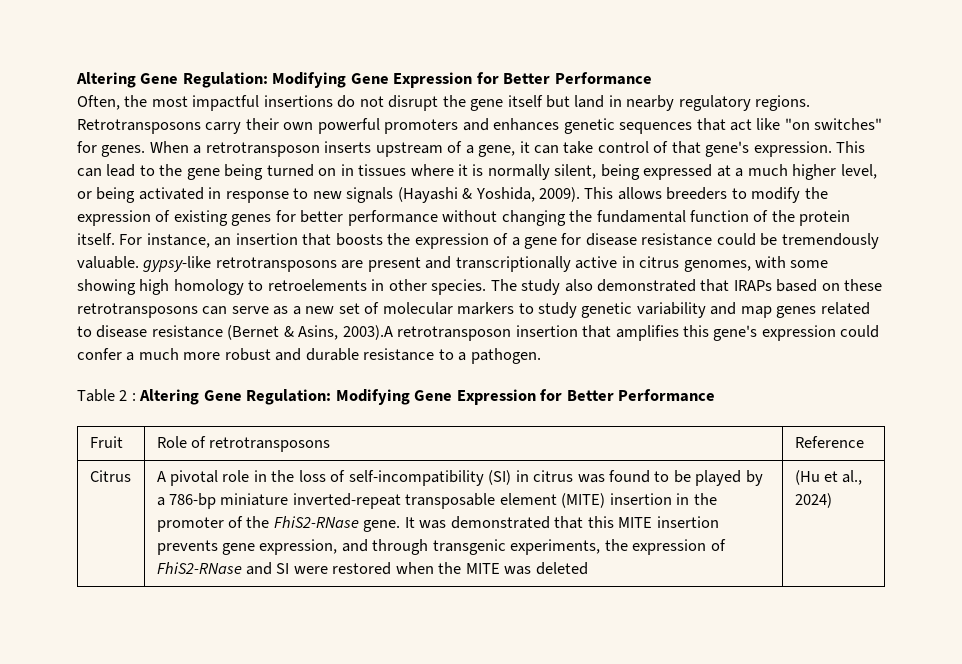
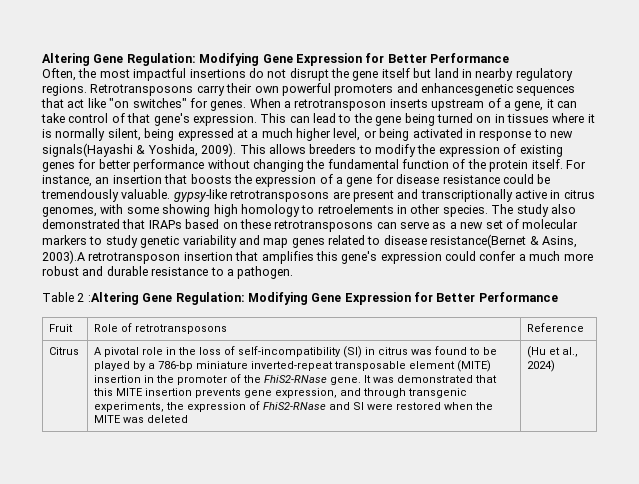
[493,118,615,134] enhances genetic -> [421,83,513,96] enhancesgenetic
[346,187,458,203] signals (Hayashi -> [42,143,133,157] signals(Hayashi
[151,325,280,340] resistance (Bernet -> [430,234,527,248] resistance(Bernet
[131,389,200,405] : Altering -> [87,292,139,305] :Altering

